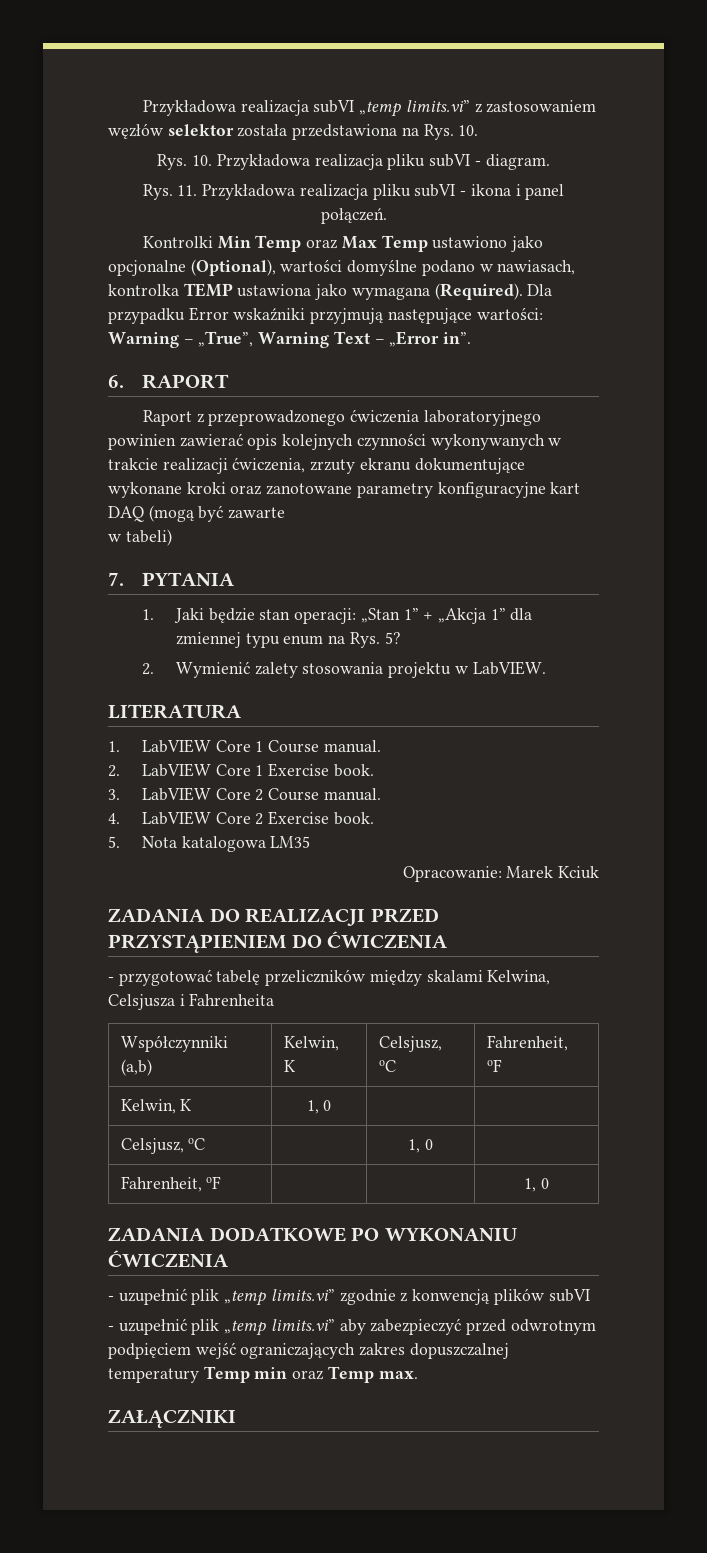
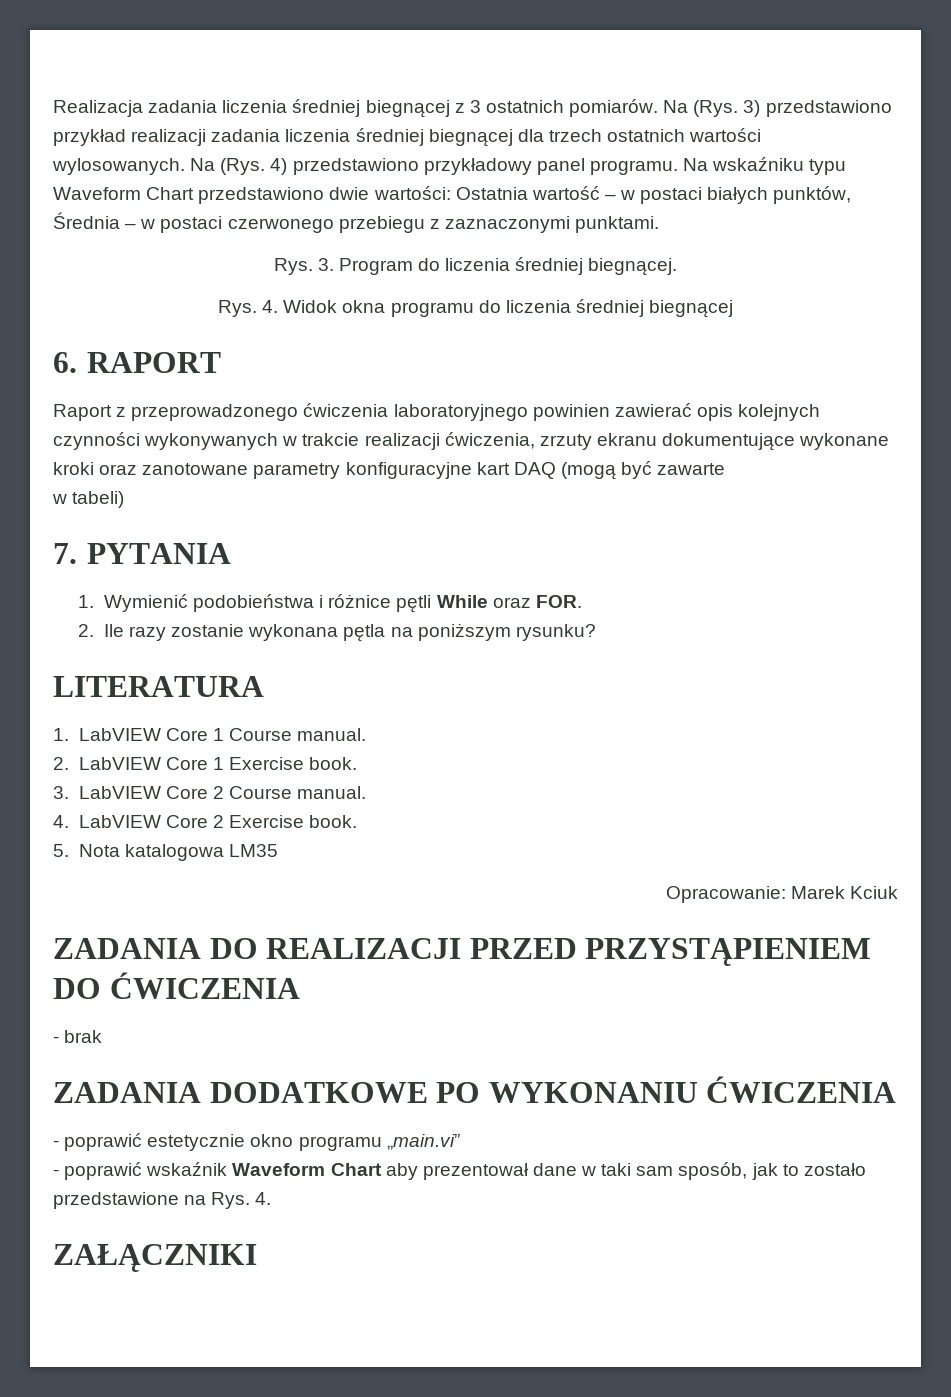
[143,100,597,117] [108,123,479,140] [157,154,550,170] [142,184,565,200] [320,208,387,224] [143,235,544,252] [108,259,576,276] [108,283,553,300] [108,307,543,324] [108,331,472,348] Przykładowa realizacja subVI „temp limits.vi” z zastosowaniem węzłów selektor została przedstawiona na Rys. 10. // Rys. 10. Przykładowa realizacja pliku subVI - diagram. // Rys. 11. Przykładowa realizacja pliku subVI - ikona i panel połączeń. // Kontrolki Min Temp oraz Max Temp ustawiono jako opcjonalne (Optional), wartości domyślne podano w nawiasach, kontrolka TEMP ustawiona jako wymagana (Required). Dla przypadku Error wskaźniki przyjmują następujące wartości: Warning – „True”, Warning Text – „Error in”. -> [53,99,892,118] [53,128,762,147] [52,157,847,175] [53,186,852,204] [53,212,660,233] [273,257,678,276] [217,299,734,318] Realizacja zadania liczenia średniej biegnącej z 3 ostatnich pomiarów. Na (Rys. 3) przedstawiono przykład realizacji zadania liczenia średniej biegnącej dla trzech ostatnich wartości wylosowanych. Na (Rys. 4) przedstawiono przykładowy panel programu. Na wskaźniku typu Waveform Chart przedstawiono dwie wartości: Ostatnia wartość – w postaci białych punktów, Średnia – w postaci czerwonego przebiegu z zaznaczonymi punktami. // Rys. 3. Program do liczenia średniej biegnącej. // Rys. 4. Widok okna programu do liczenia średniej biegnącej
[173,608,533,624] [175,632,401,648] [141,661,546,678] Jaki będzie stan operacji: „Stan 1” + „Akcja 1” dla zmiennej typu enum na Rys. 5? // 2. Wymienić zalety stosowania projektu w LabVIEW. -> [103,594,582,613] [78,623,596,642] Wymienić podobieństwa i różnice pętli While oraz FOR. // 2. Ile razy zostanie wykonana pętla na poniższym rysunku?
[118,969,551,986] [108,993,275,1010] [120,1035,228,1052] [120,1059,152,1076] [283,1036,339,1051] [283,1060,296,1072] [378,1036,442,1052] [378,1060,396,1072] [486,1035,568,1051] [486,1059,502,1072] [120,1099,193,1114] [306,1100,332,1114] [120,1138,206,1154] [408,1139,433,1153] [120,1176,222,1192] [524,1178,549,1192] przygotować tabelę przeliczników między skalami Kelwina, Celsjusza i Fahrenheita // Współczynniki (a,b) | Kelwin, K | Celsjusz, oC | Fahrenheit, oF // Kelwin, K | 1, 0 | | // Celsjusz, oC | | 1, 0 | // Fahrenheit, oF | | | 1, 0 -> [64,1030,103,1043] brak
[118,1288,590,1306] [108,1318,596,1336] [108,1342,509,1359] [108,1366,418,1383] uzupełnić plik „temp limits.vi” zgodnie z konwencją plików subVI // - uzupełnić plik „temp limits.vi” aby zabezpieczyć przed odwrotnym podpięciem wejść ograniczających zakres dopuszczalnej temperatury Temp min oraz Temp max. -> [64,1133,460,1151] [53,1162,866,1180] [53,1192,272,1209] poprawić estetycznie okno programu „main.vi” // - poprawić wskaźnik Waveform Chart aby prezentował dane w taki sam sposób, jak to zostało przedstawione na Rys. 4.

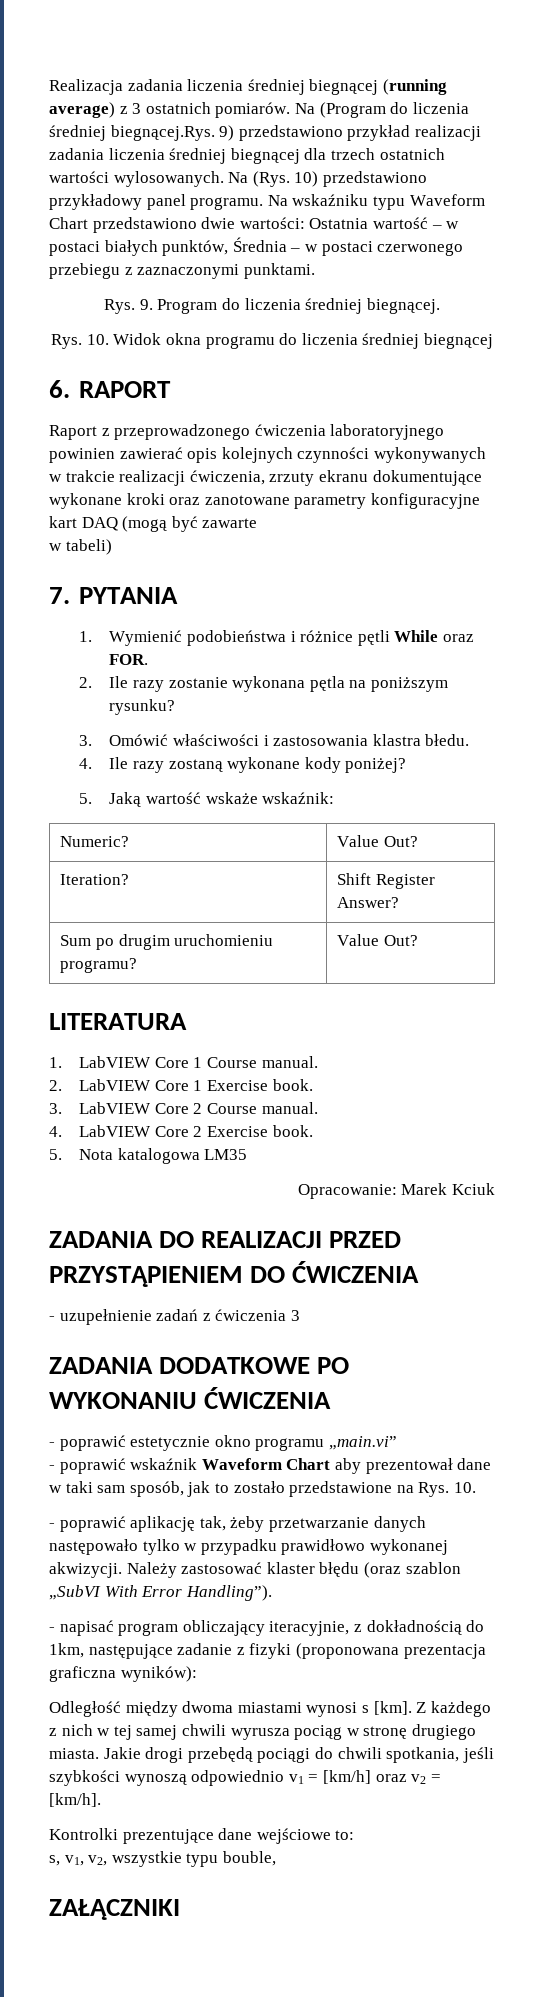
(450, 109) none -> [382,79,447,95] [49,102,115,118] (running average)
[693,100,761,117] (Rys. 3) -> [319,102,469,118] [49,125,235,141] (Program do liczenia średniej biegnącej.Rys. 9)
[270,158,288,175] 4) -> [294,171,319,187] 10)
[317,258,334,271] 3. -> [139,299,153,310] 9.
[262,300,279,313] 4. -> [86,334,109,345] 10.
(596, 632) none -> [79,734,470,746] [79,757,407,773] [79,792,335,807] [60,836,130,847] [337,835,419,847] [60,874,130,885] [337,873,436,889] [337,897,400,908] [60,934,274,950] [60,958,138,973] [337,934,419,946] // 3. Omówić właściwości i zastosowania klastra błedu. // 4. Ile razy zostaną wykonane kody poniżej? // 5. Jaką wartość wskaże wskaźnik: // Numeric? | Value Out? // Iteration? | Shift Register Answer? // Sum po drugim uruchomieniu programu? | Value Out?
[64,1030,103,1043] brak -> [59,1309,300,1325] uzupełnienie zadań z ćwiczenia 3
[255,1192,272,1205] 4. -> [453,1482,476,1493] [49,1516,426,1532] [49,1539,448,1555] [49,1562,461,1578] [49,1585,272,1601] [49,1620,485,1636] [49,1643,486,1659] [49,1666,197,1682] [49,1701,491,1717] [49,1724,476,1740] [49,1747,494,1763] [49,1770,441,1786] [49,1793,101,1807] [49,1828,355,1844] [49,1851,276,1867] 10. // - poprawić aplikację tak, żeby przetwarzanie danych następowało tylko w przypadku prawidłowo wykonanej akwizycji. Należy zastosować klaster błędu (oraz szablon „SubVI With Error Handling”). // - napisać program obliczający iteracyjnie, z dokładnością do 1km, następujące zadanie z fizyki (proponowana prezentacja graficzna wyników): // Odległość między dwoma miastami wynosi s [km]. Z każdego z nich w tej samej chwili wyrusza pociąg w stronę drugiego miasta. Jakie drogi przebędą pociągi do chwili spotkania, jeśli szybkości wynoszą odpowiednio v1 = [km/h] oraz v2 = [km/h]. // Kontrolki prezentujące dane wejściowe to: // s, v1, v2, wszystkie typu bouble,

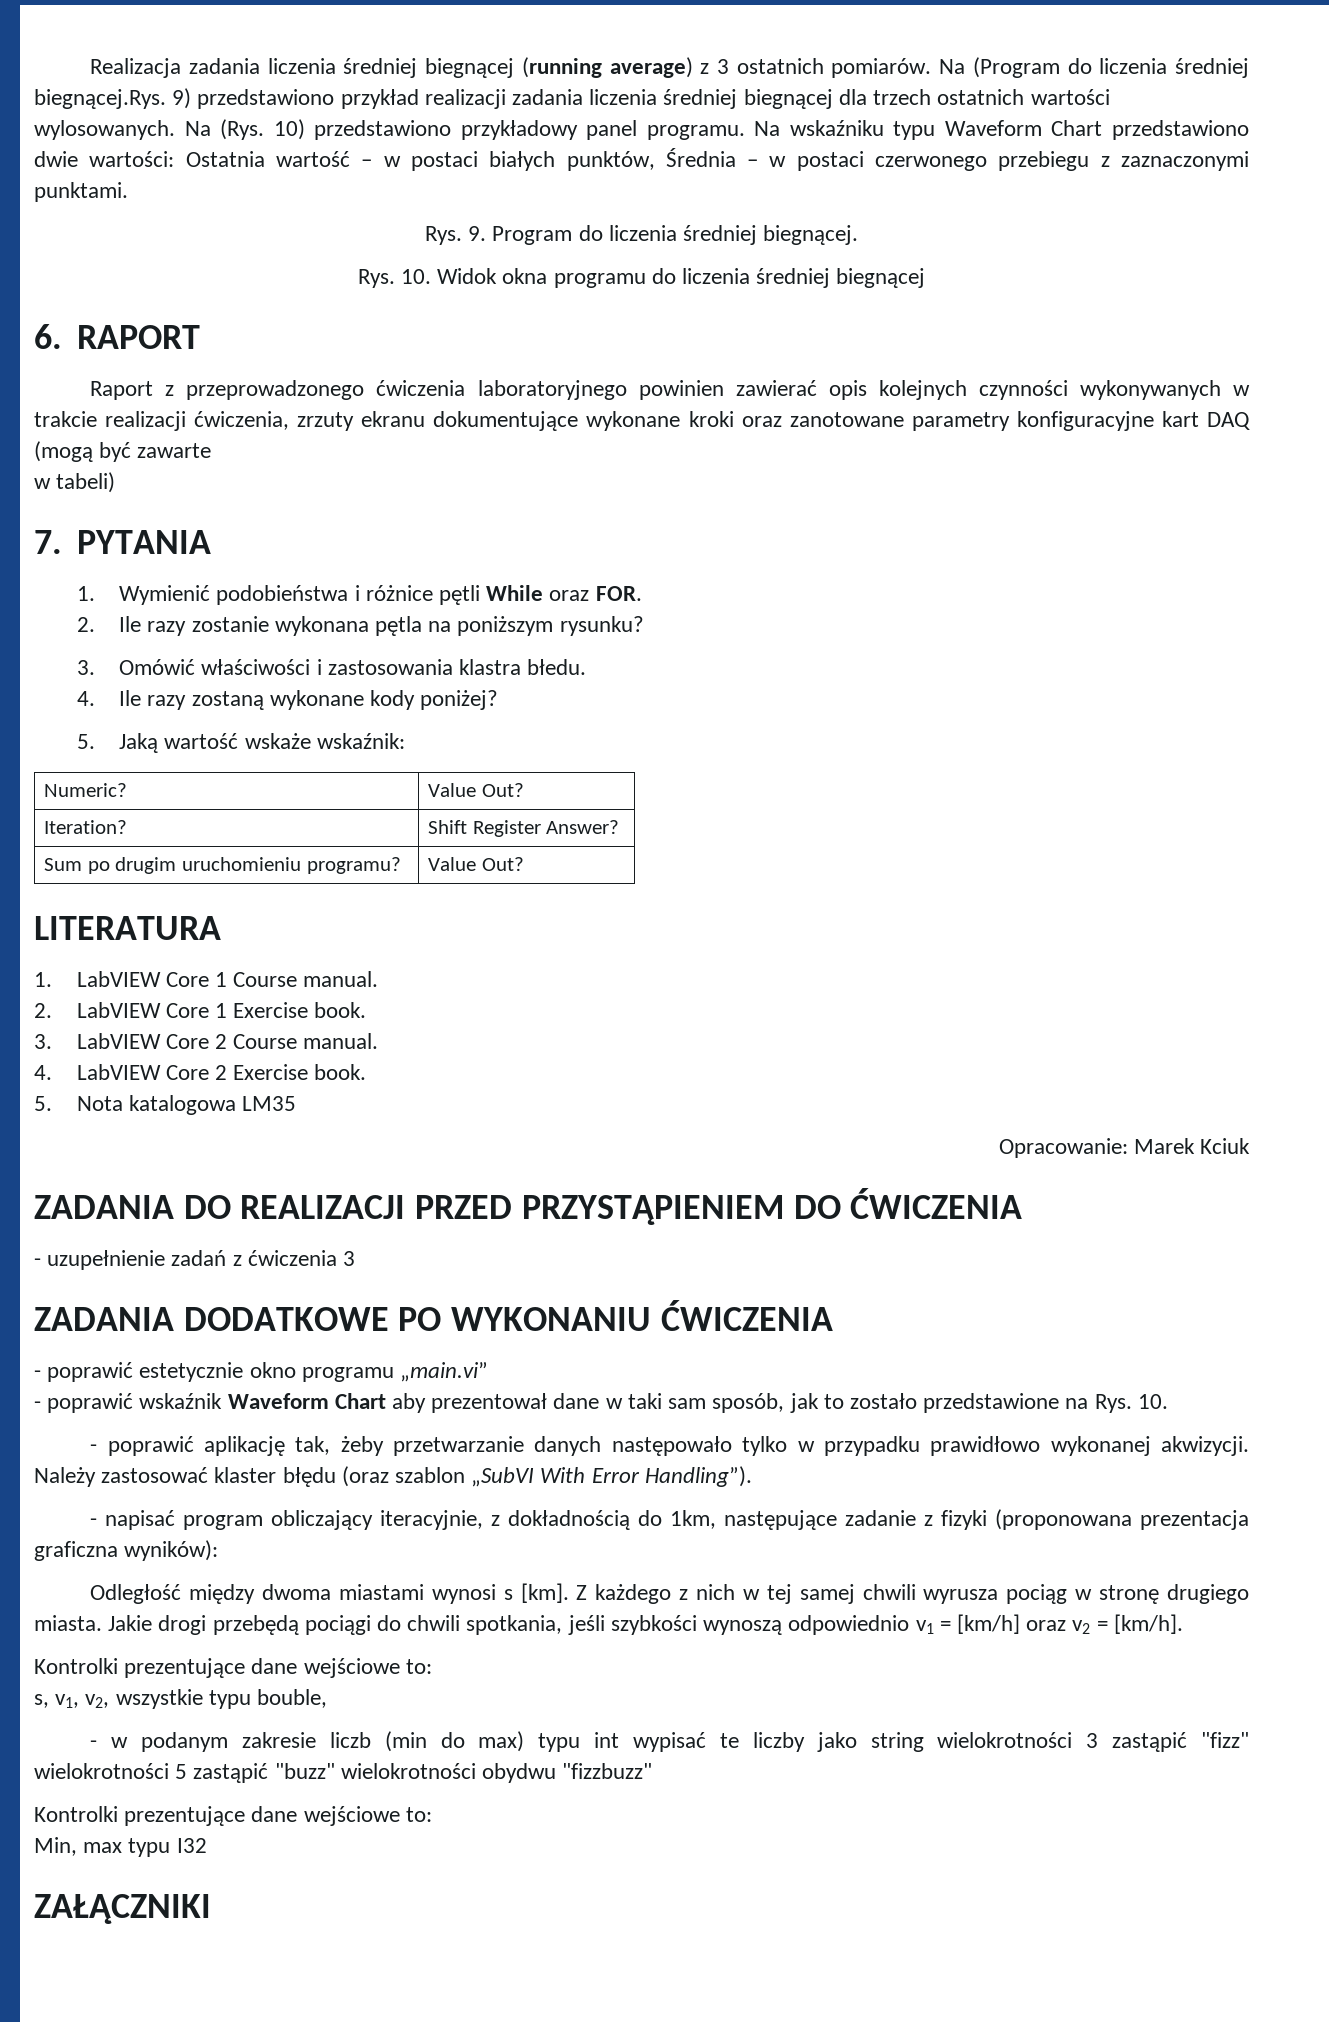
(276, 1858) none -> [90,1731,1250,1752] [34,1763,653,1783] [34,1806,432,1826] [34,1837,207,1857] // - w podanym zakresie liczb (min do max) typu int wypisać te liczby jako string wielokrotności 3 zastąpić "fizz" wielokrotności 5 zastąpić "buzz" wielokrotności obydwu "fizzbuzz" // Kontrolki prezentujące dane wejściowe to: // Min, max typu I32

